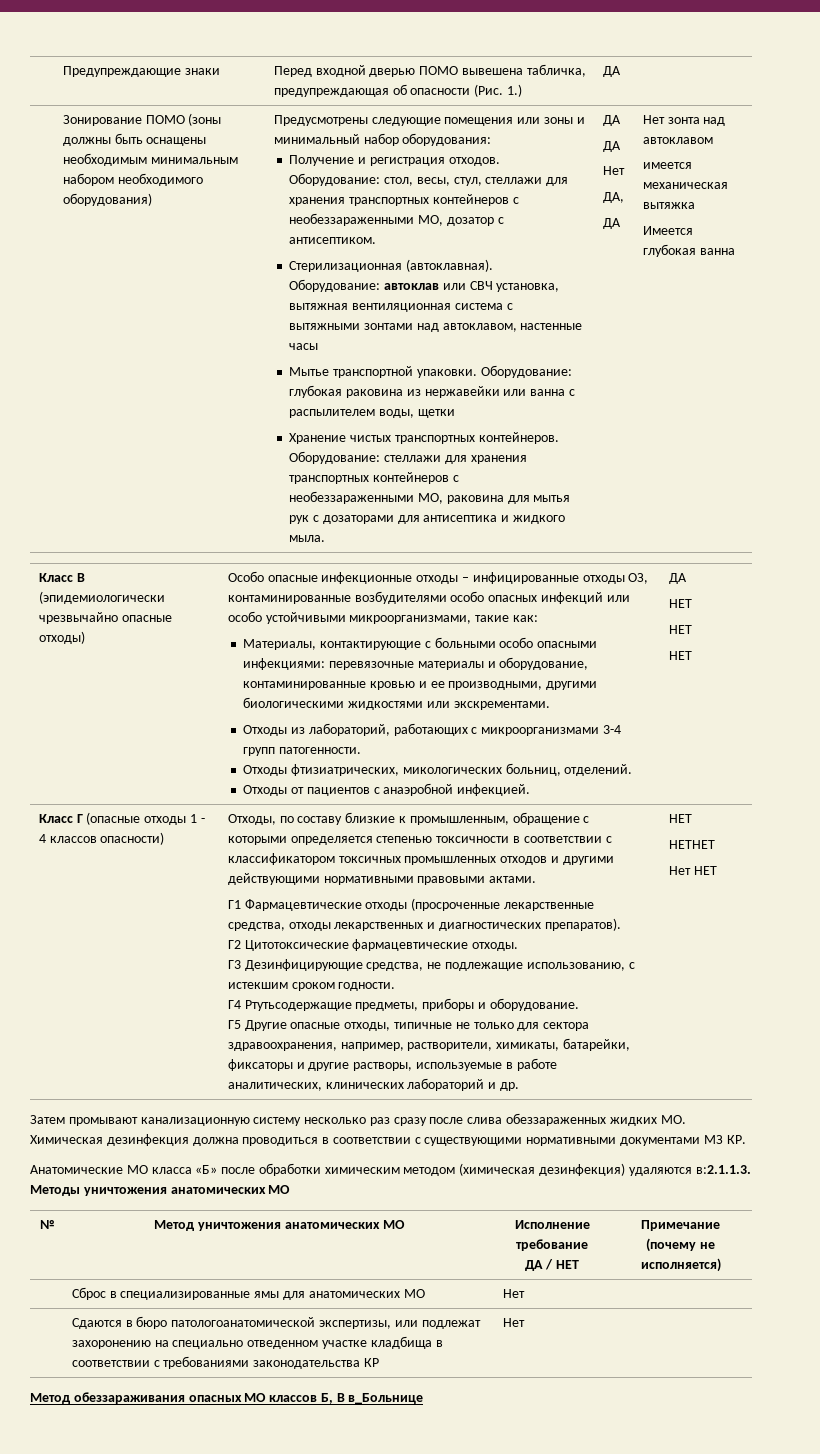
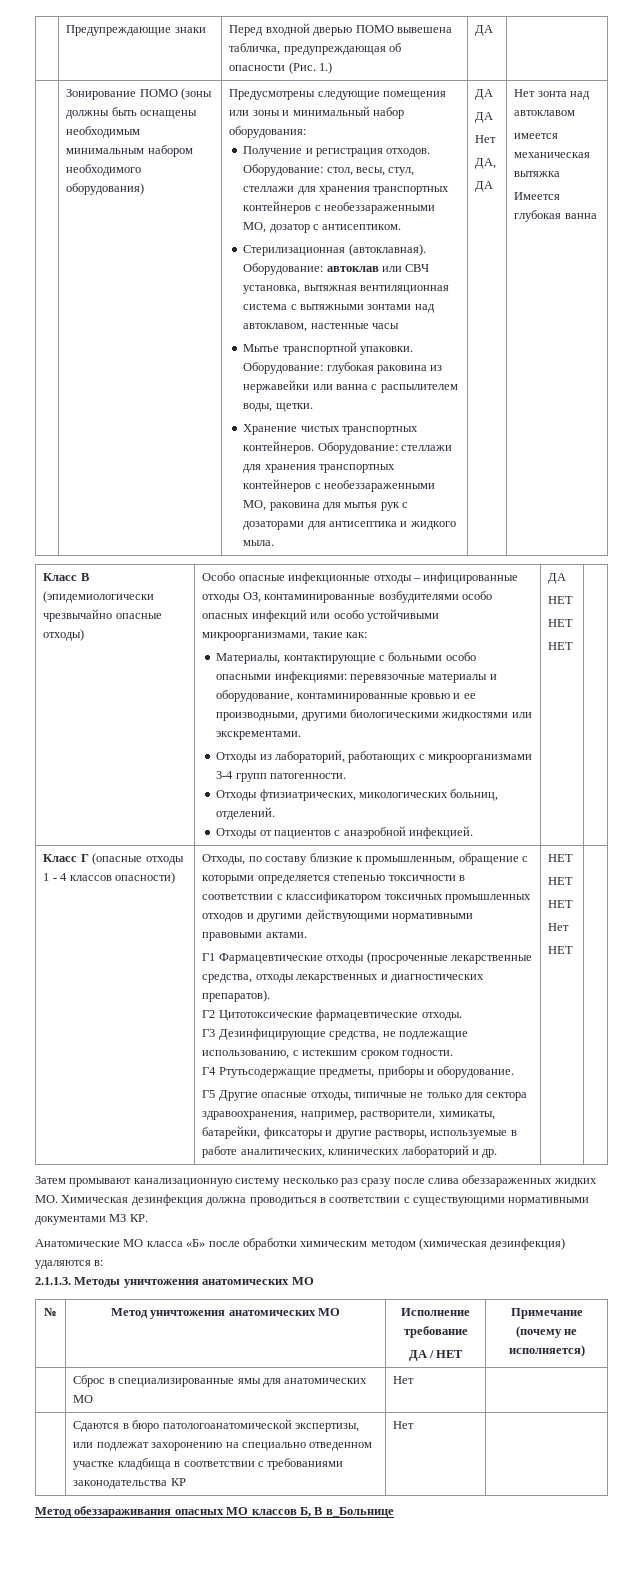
[417,409,455,418] щетки -> [275,403,313,412] щетки.
[668,840,715,849] [668,866,691,875] НЕТНЕТ // Нет -> [548,877,574,885] [548,900,574,908] [548,923,570,931] НЕТ // НЕТ // Нет //
[695,1165,751,1174] в:2.1.1.3. -> [94,1260,104,1266] [35,1277,71,1285] в: // 2.1.1.3.

